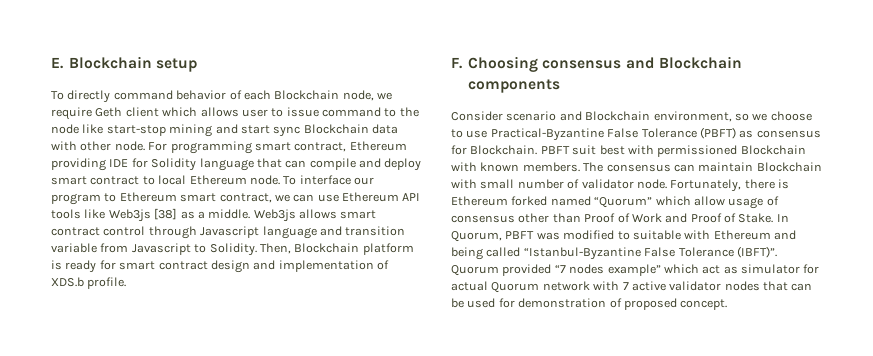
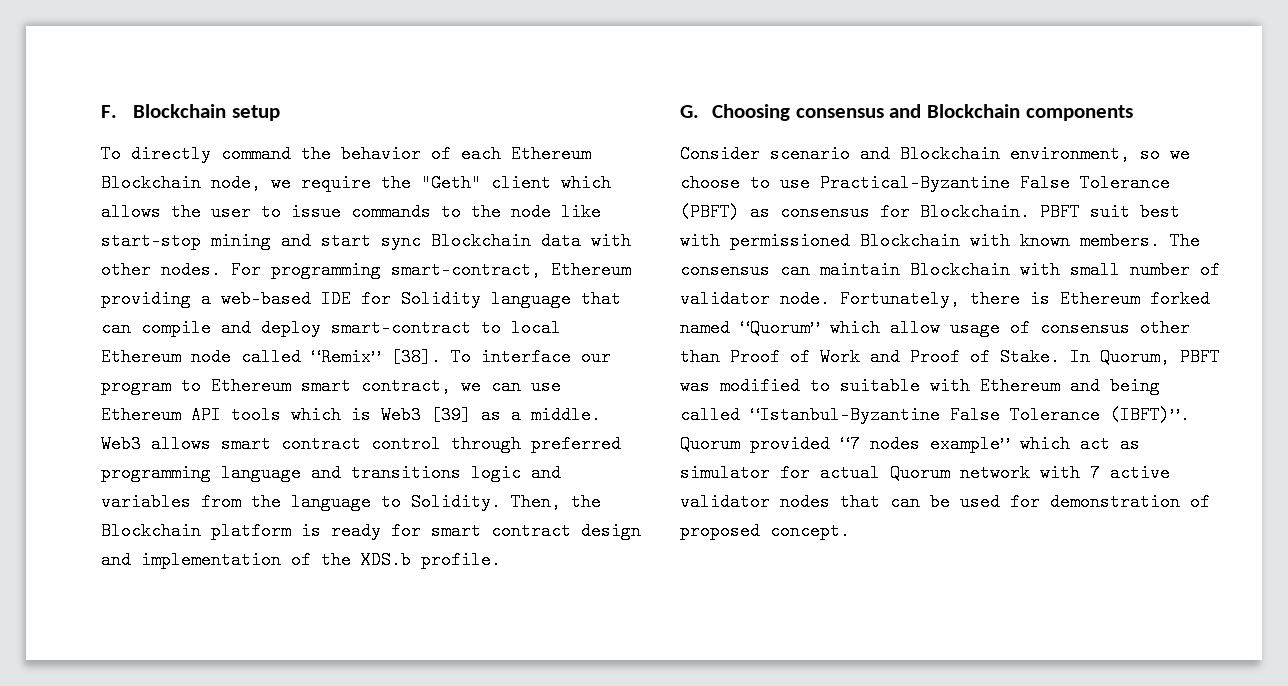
[51,57,63,69] E. -> [101,105,117,118] F.
(173, 95) none -> [301,145,331,163] the
(271, 95) none -> [511,145,591,163] Ethereum
[95,107,123,117] Geth -> [381,174,481,192] the "Geth"
(239, 112) none -> [171,203,201,221] the
[322,107,381,117] command -> [351,203,431,221] commands
[114,141,145,151] node. -> [161,261,221,279] nodes.
[254,141,407,152] [51,158,106,171] smart contract, Ethereum providing -> [391,261,631,279] [101,290,311,308] smart-contract, Ethereum providing a web-based
[51,176,140,185] smart contract -> [331,319,471,337] smart-contract
[249,175,280,185] node. -> [191,348,441,366] node called “Remix” [38].
[84,208,178,222] like Web3js [38] -> [291,406,471,424] which is Web3 [39]
[253,209,296,222] Web3js -> [101,435,141,453] Web3
[200,226,406,239] [51,243,191,255] Javascript language and transition variable from Javascript -> [531,435,621,453] [101,464,561,482] [101,493,371,511] preferred programming language and transitions logic and variables from the language
(291, 248) none -> [571,493,601,511] the
(389, 265) none -> [321,551,351,569] the
[451,57,462,69] F. -> [680,105,699,118] G.

